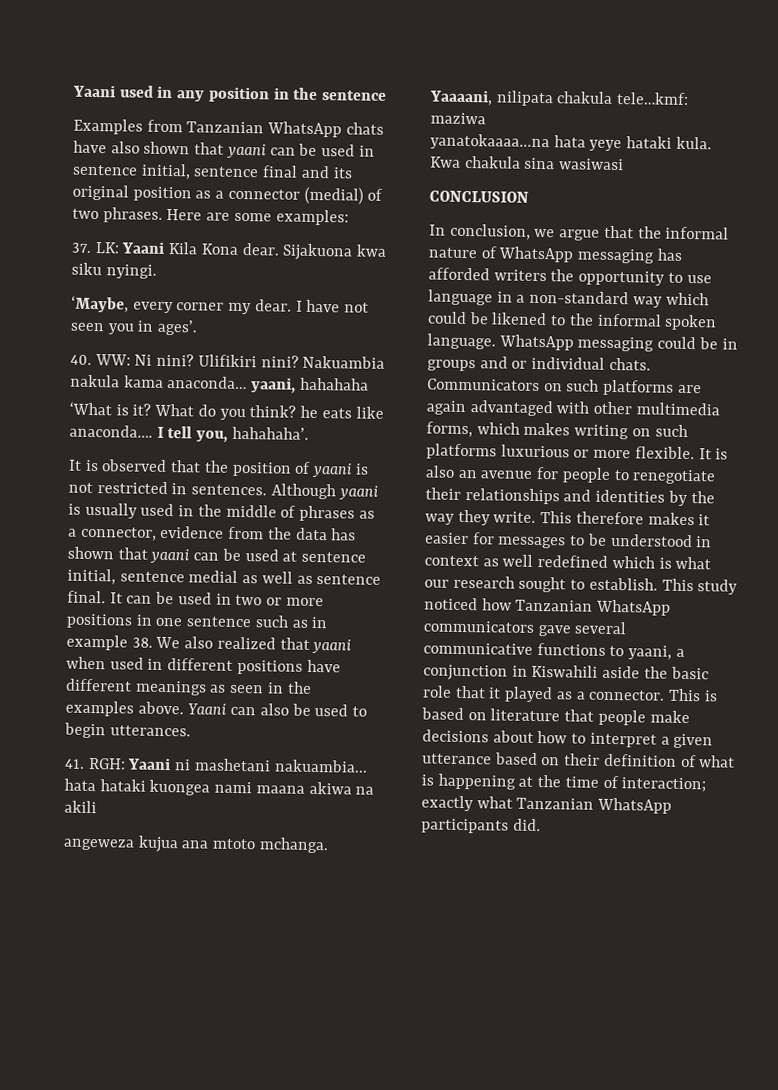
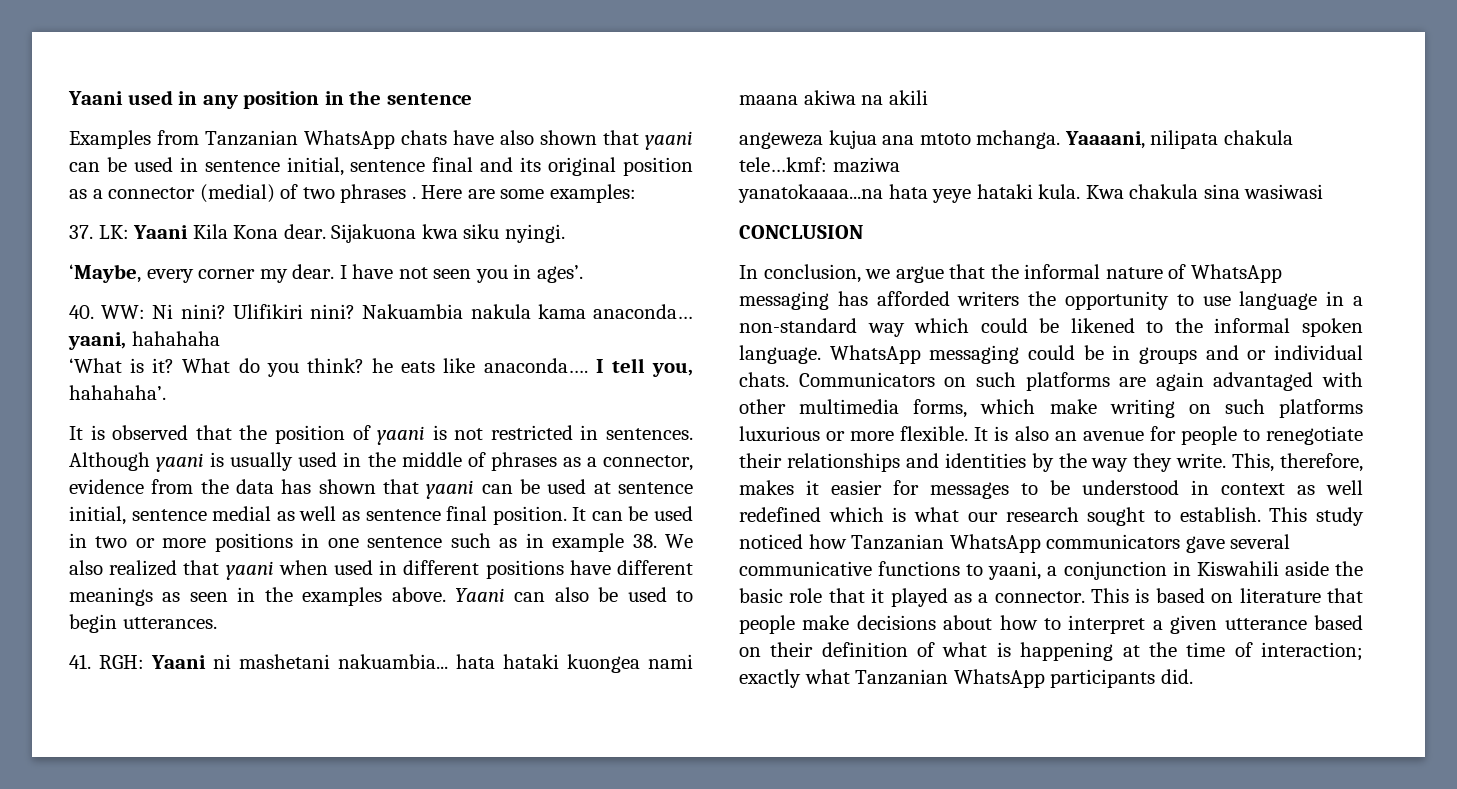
[102,207,163,223] phrases. -> [340,184,416,203] phrases .
[67,590,106,604] final. -> [446,506,567,525] final position.
[523,422,571,436] makes -> [1049,399,1097,414] make
[540,511,644,525] This therefore -> [1232,453,1363,472] This, therefore,

